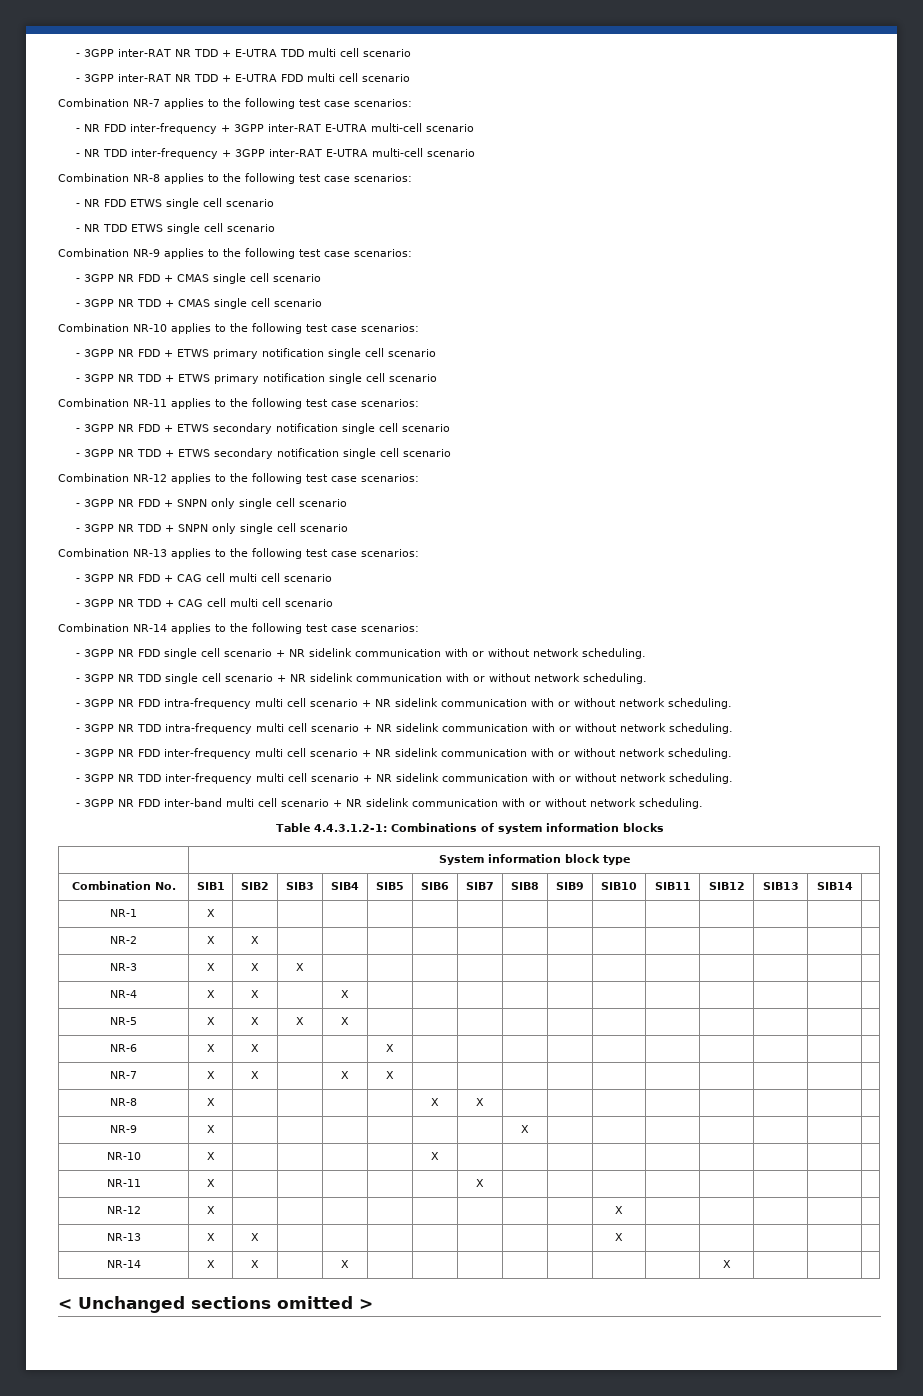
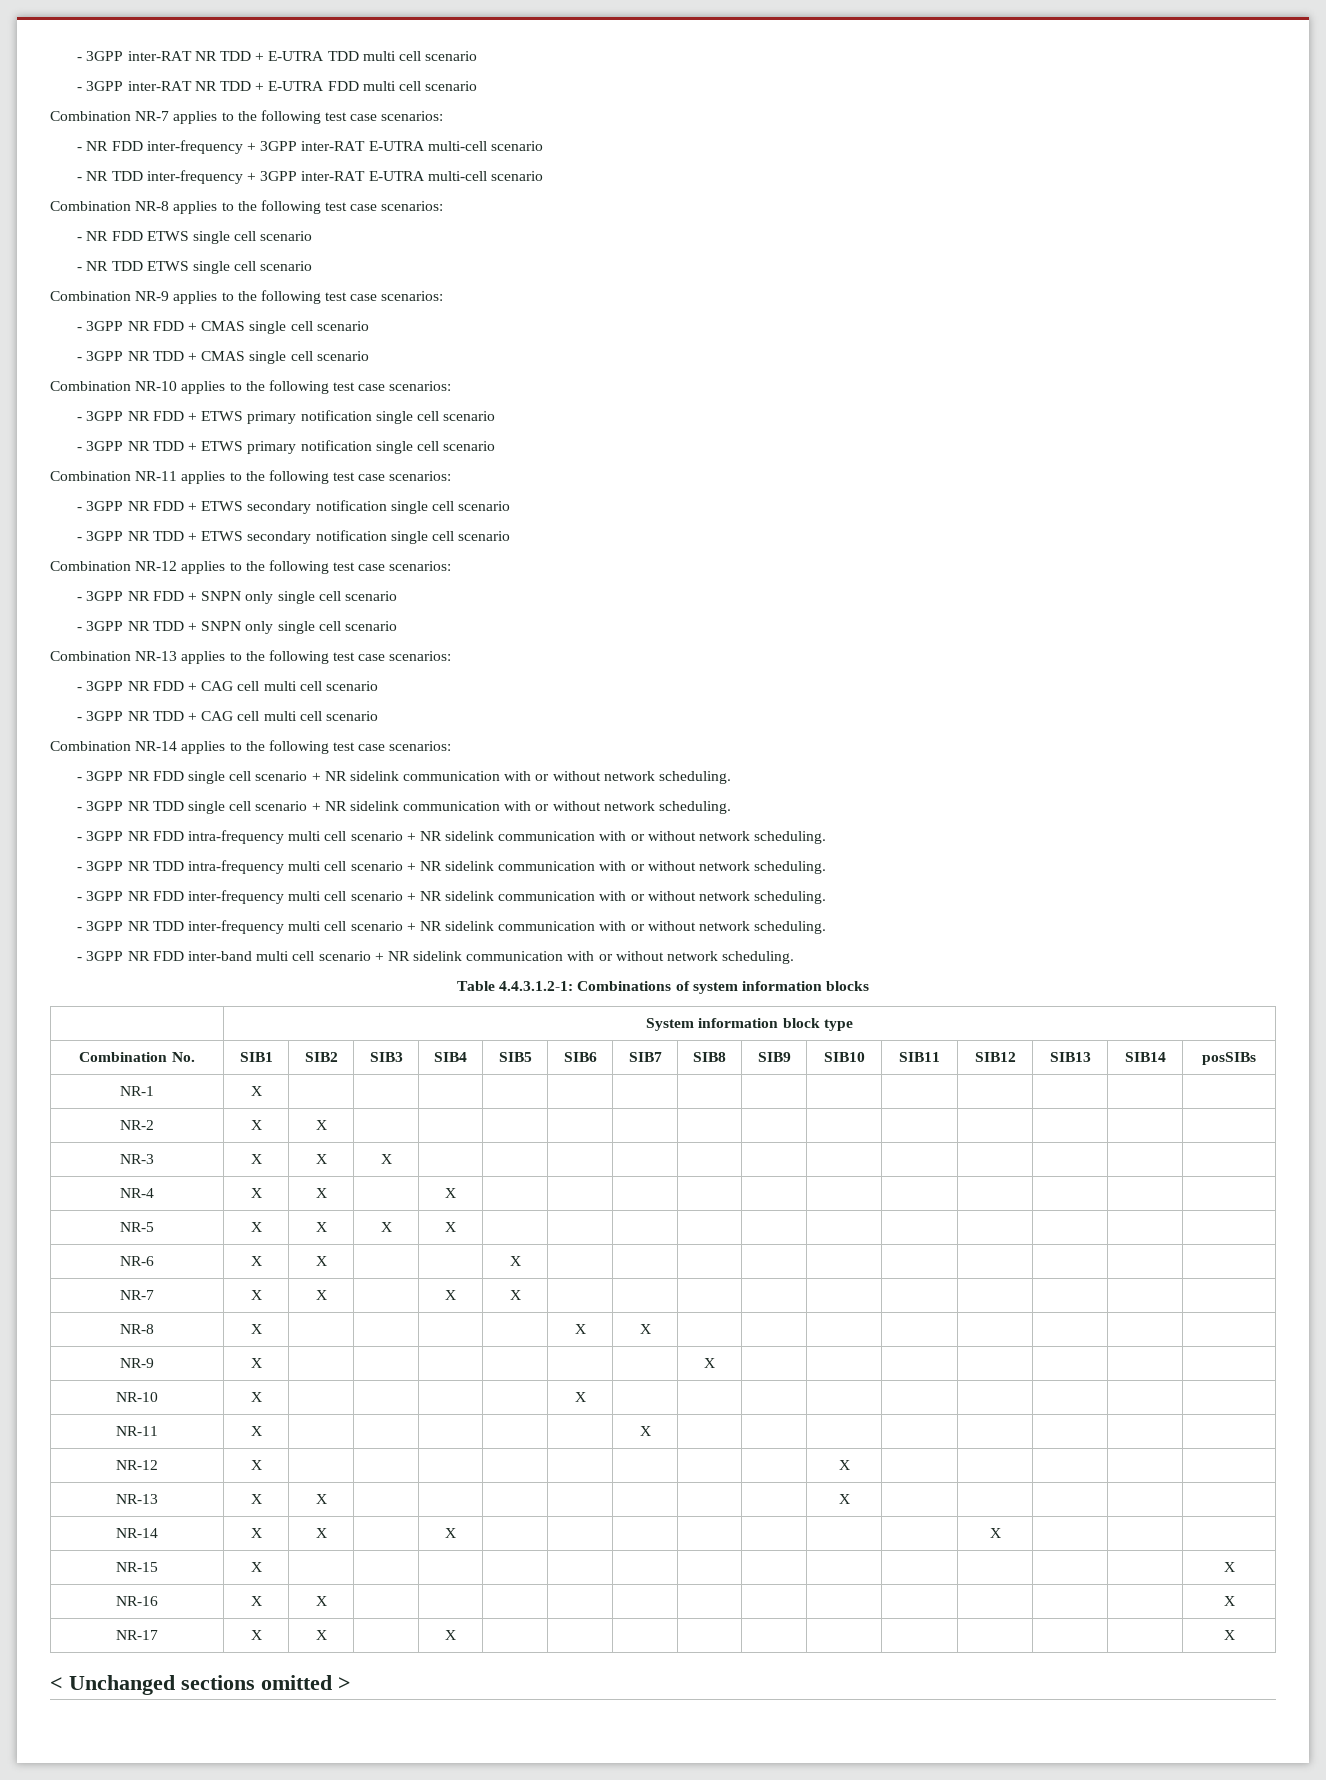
(853, 886) none -> [1202,1052,1256,1065] posSIBs
(731, 1264) none -> [116,1562,158,1572] [250,1562,262,1572] [1223,1562,1235,1572] [116,1596,158,1606] [250,1596,262,1606] [315,1596,327,1606] [1223,1596,1235,1606] [116,1630,158,1640] [250,1630,262,1640] [315,1630,327,1640] [445,1630,456,1640] [1223,1630,1235,1640] // NR-15 | X | | | | | | | | | | | | | | X // NR-16 | X | X | | | | | | | | | | | | | X // NR-17 | X | X | | X | | | | | | | | | | | X

